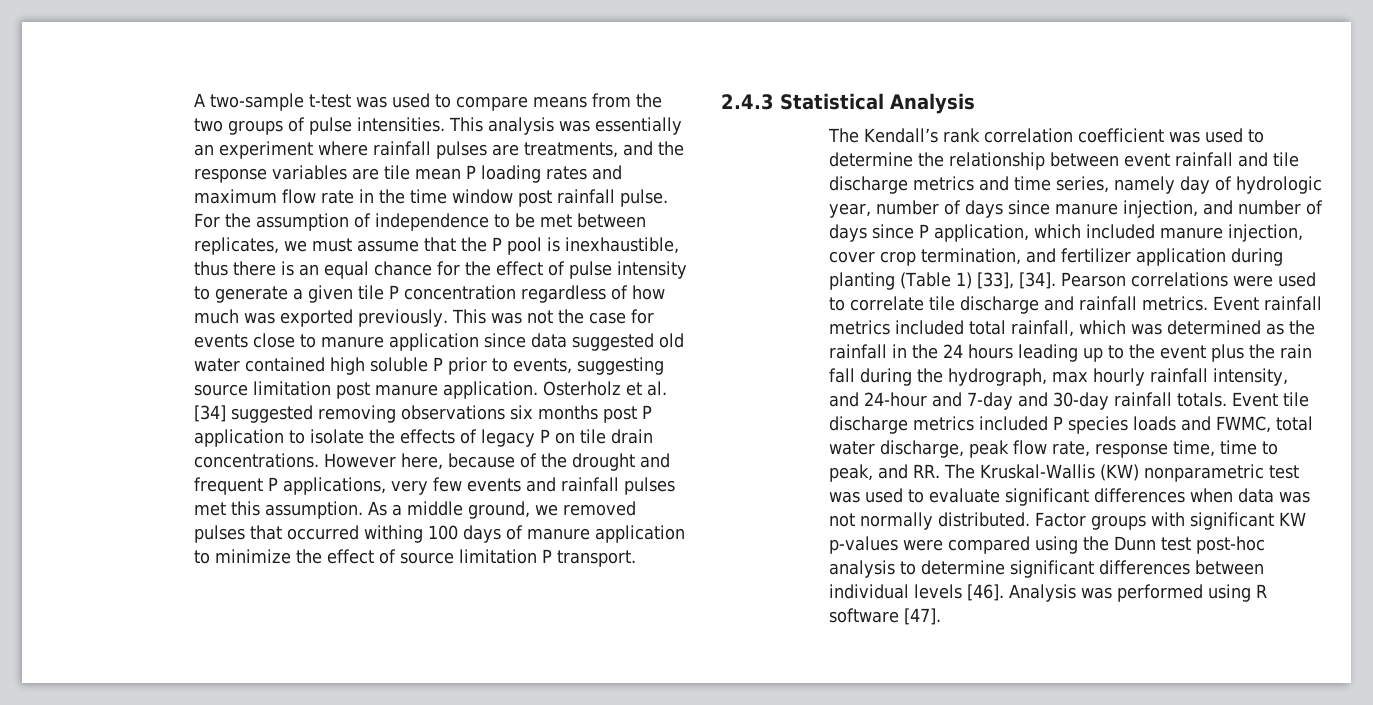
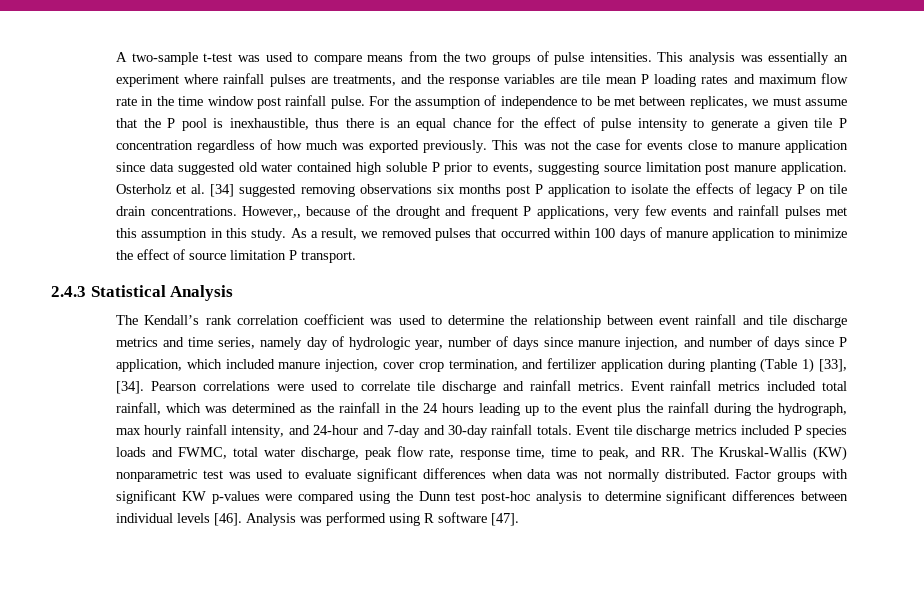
[323,453,443,470] However here, -> [241,206,301,218] However,,
[264,501,530,519] assumption. As a middle ground, -> [141,228,358,241] assumption in this study. As a result,
[363,525,423,543] withing -> [553,228,591,238] within
[1279,344,1312,359] [828,368,855,383] rain fall -> [668,402,710,413] rainfall

